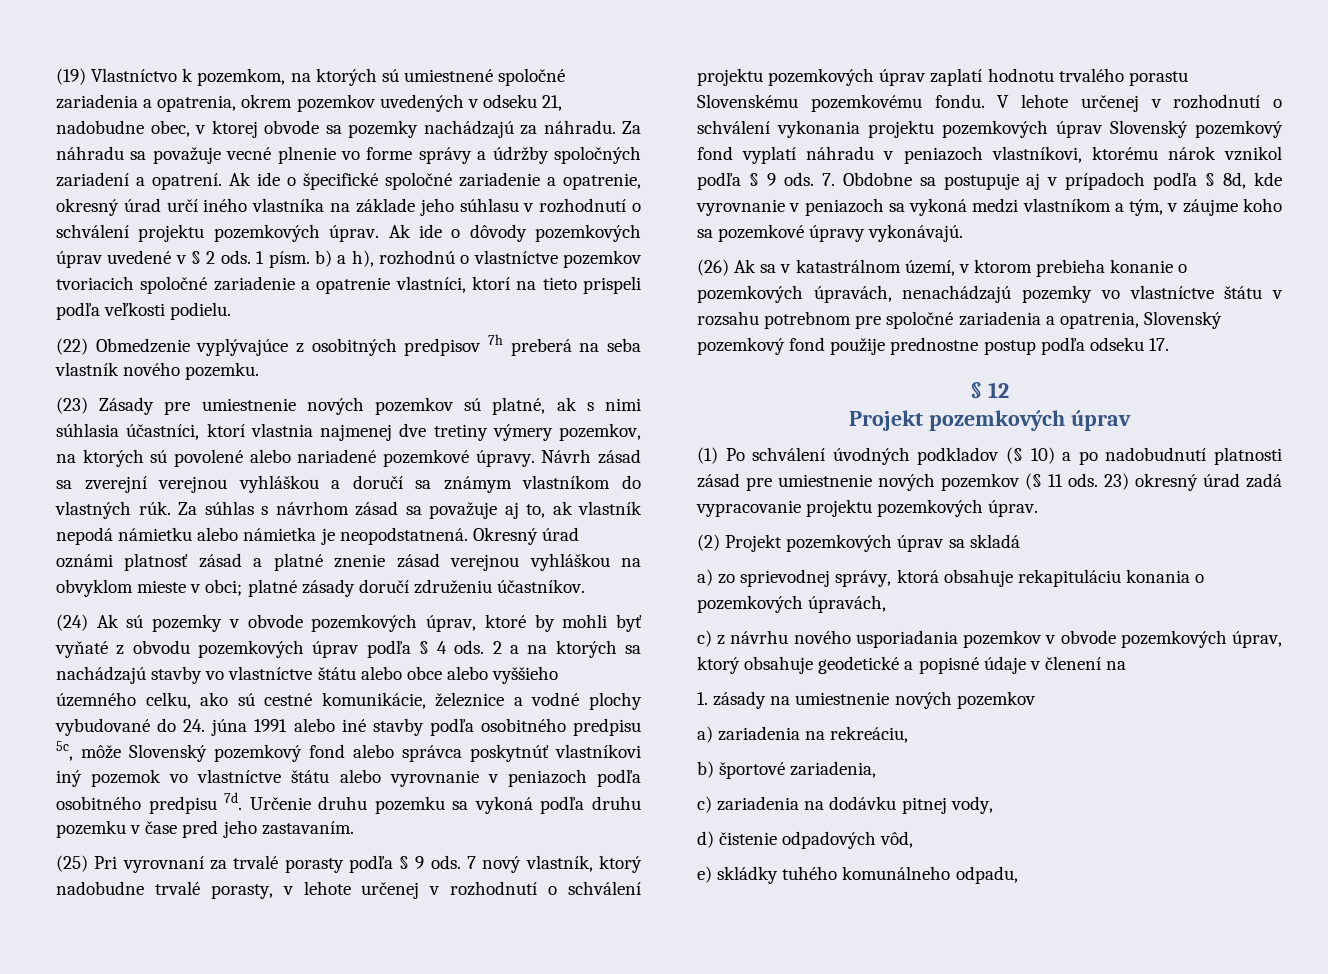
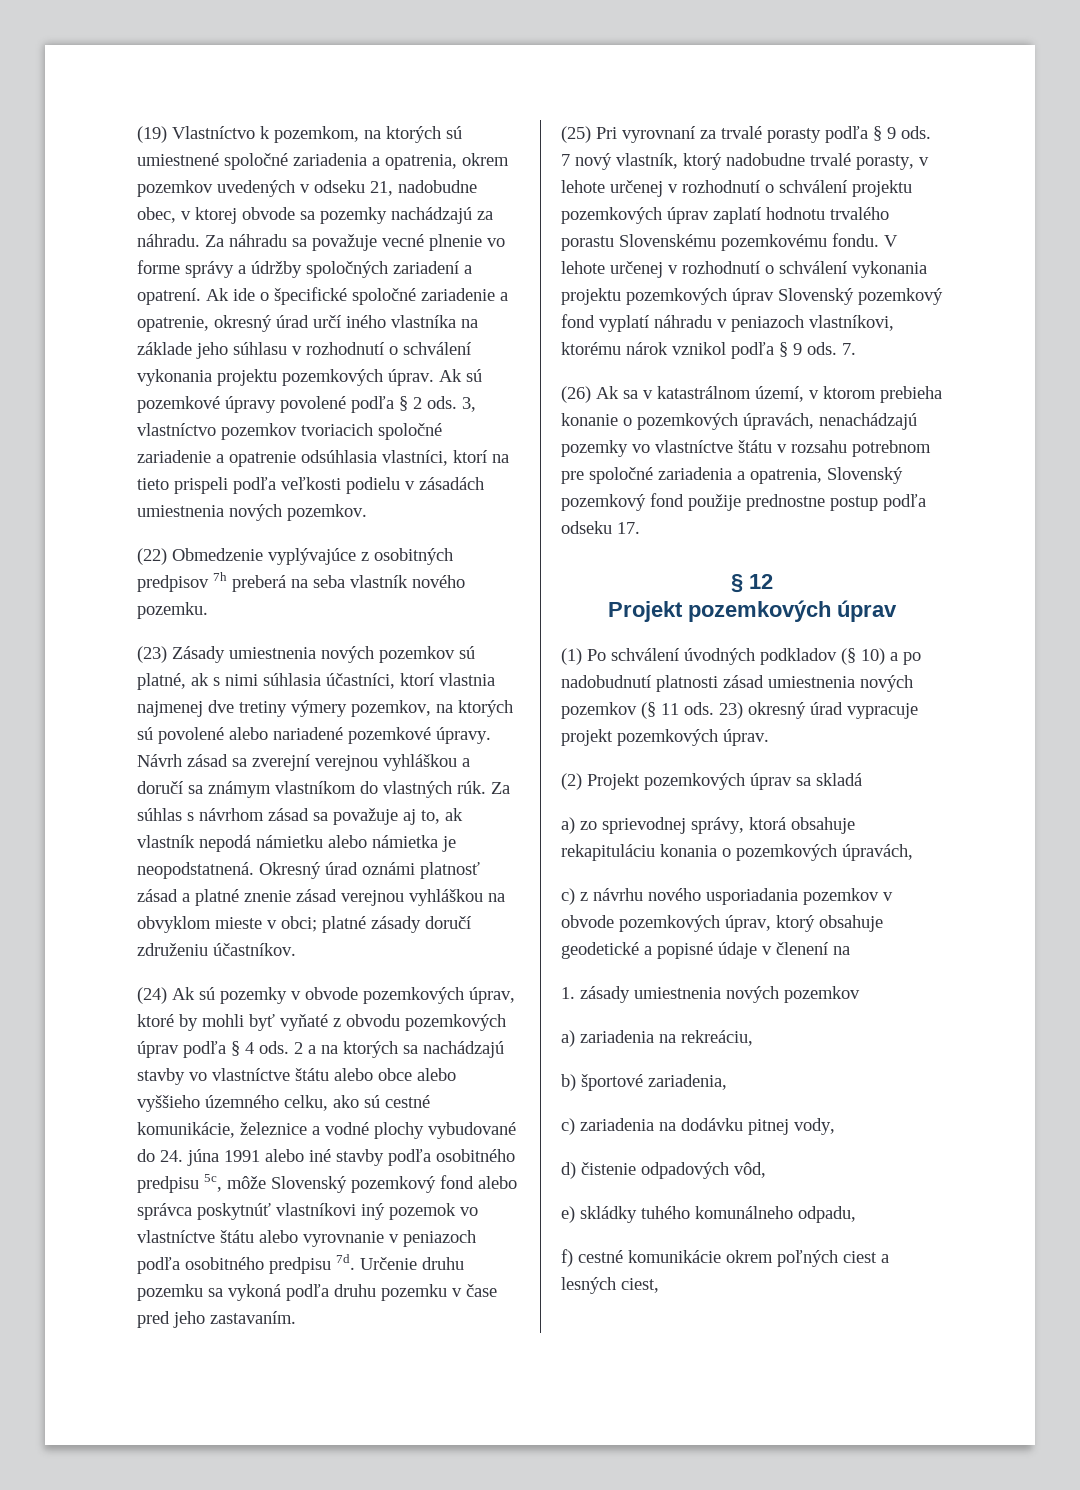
(129, 231) none -> [137,369,212,386] vykonania
[418,224,641,242] [56,250,558,268] ide o dôvody pozemkových úprav uvedené v § 2 ods. 1 písm. b) a h), rozhodnú o vlastníctve -> [466,369,482,382] [137,396,476,413] [137,423,216,436] sú pozemkové úpravy povolené podľa § 2 ods. 3, vlastníctvo
(391, 285) none -> [301,450,377,463] odsúhlasia
[170,302,232,320] podielu. -> [346,477,484,494] [137,504,367,521] podielu v zásadách umiestnenia nových pozemkov.
[164,398,296,415] pre umiestnenie -> [229,647,316,659] umiestnenia
[842,172,1282,190] [696,198,1282,216] [697,224,964,242] Obdobne sa postupuje aj v prípadoch podľa § 8d, kde vyrovnanie v peniazoch sa vykoná medzi vlastníkom a tým, v záujme koho sa pozemkové úpravy vykonávajú. -> (856, 349) none
[746,474,872,491] pre umiestnenie -> [768,676,855,688] umiestnenia
[1246,473,1282,488] [696,499,873,517] zadá vypracovanie projektu -> [847,703,918,719] [561,729,613,746] vypracuje projekt
[770,692,890,705] na umiestnenie -> [634,987,721,999] umiestnenia
(1018, 875) none -> [561,1249,889,1267] [561,1277,659,1294] // f) cestné komunikácie okrem poľných ciest a lesných ciest,

